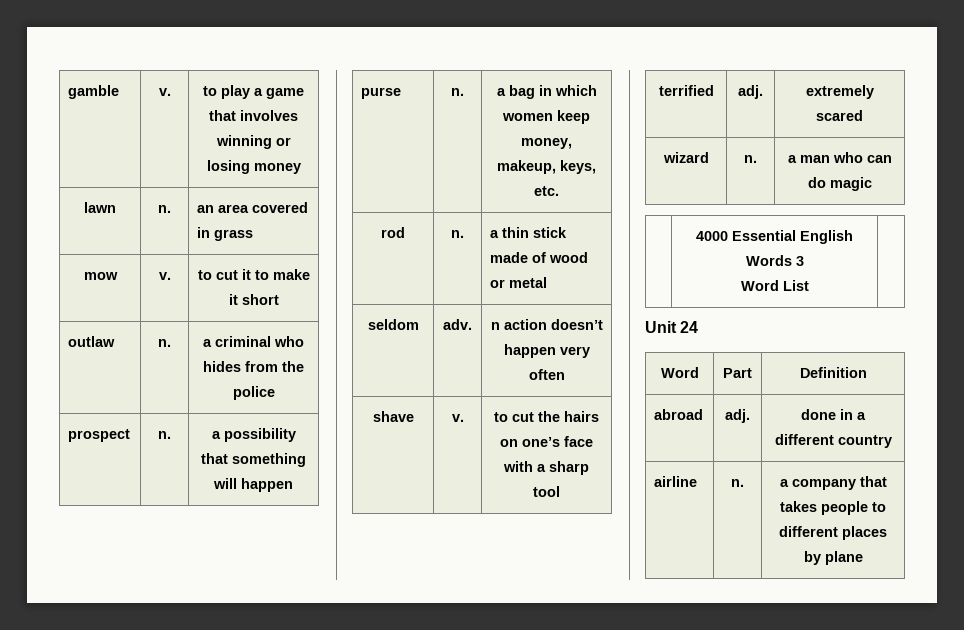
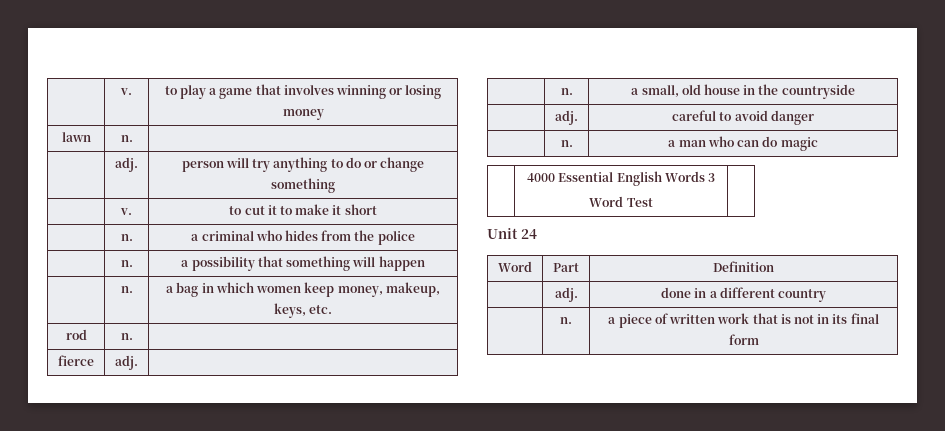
[68,85,120,99] gamble -> (120, 91) none
[197,202,309,213] [197,227,254,241] [83,272,118,280] an area covered in grass // mow -> [115,157,138,172] [181,157,425,172] [271,178,335,193] // | adj. | person will try anything to do or change something //
[68,336,116,347] outlaw -> (377, 209) none
[68,429,131,442] prospect -> (415, 238) none
[361,87,402,99] purse -> (425, 263) none
[490,227,568,238] [490,252,589,263] [490,277,548,288] [367,319,419,330] [443,319,472,330] [490,319,603,330] [503,344,590,358] [528,369,565,380] [372,411,414,422] [451,414,464,422] [494,411,599,422] [500,436,593,447] [503,461,589,475] [533,486,560,497] [658,85,714,96] [738,85,763,99] [805,85,874,99] [816,110,863,121] [662,152,709,163] a thin stick made of wood or metal // seldom | adv. | n action doesn’t happen very often // shave | v. | to cut the hairs on one’s face with a sharp tool // terrified | adj. | extremely scared // wizard -> [58,355,94,366] [115,355,138,370] [560,88,573,95] [631,84,855,99] [555,110,578,125] [672,110,814,125] // fierce | adj. | // | n. | a small, old house in the countryside // | adj. | careful to avoid danger //
[782,280,809,291] List -> [626,198,653,207] Test
[654,409,704,420] abroad -> (774, 266) none
[654,476,698,487] [731,479,744,487] [779,476,887,490] [780,501,886,515] [779,526,887,540] [803,551,863,565] airline | n. | a company that takes people to different places by plane -> [560,317,572,324] [608,313,879,328] [728,334,759,345] | n. | a piece of written work that is not in its final form

